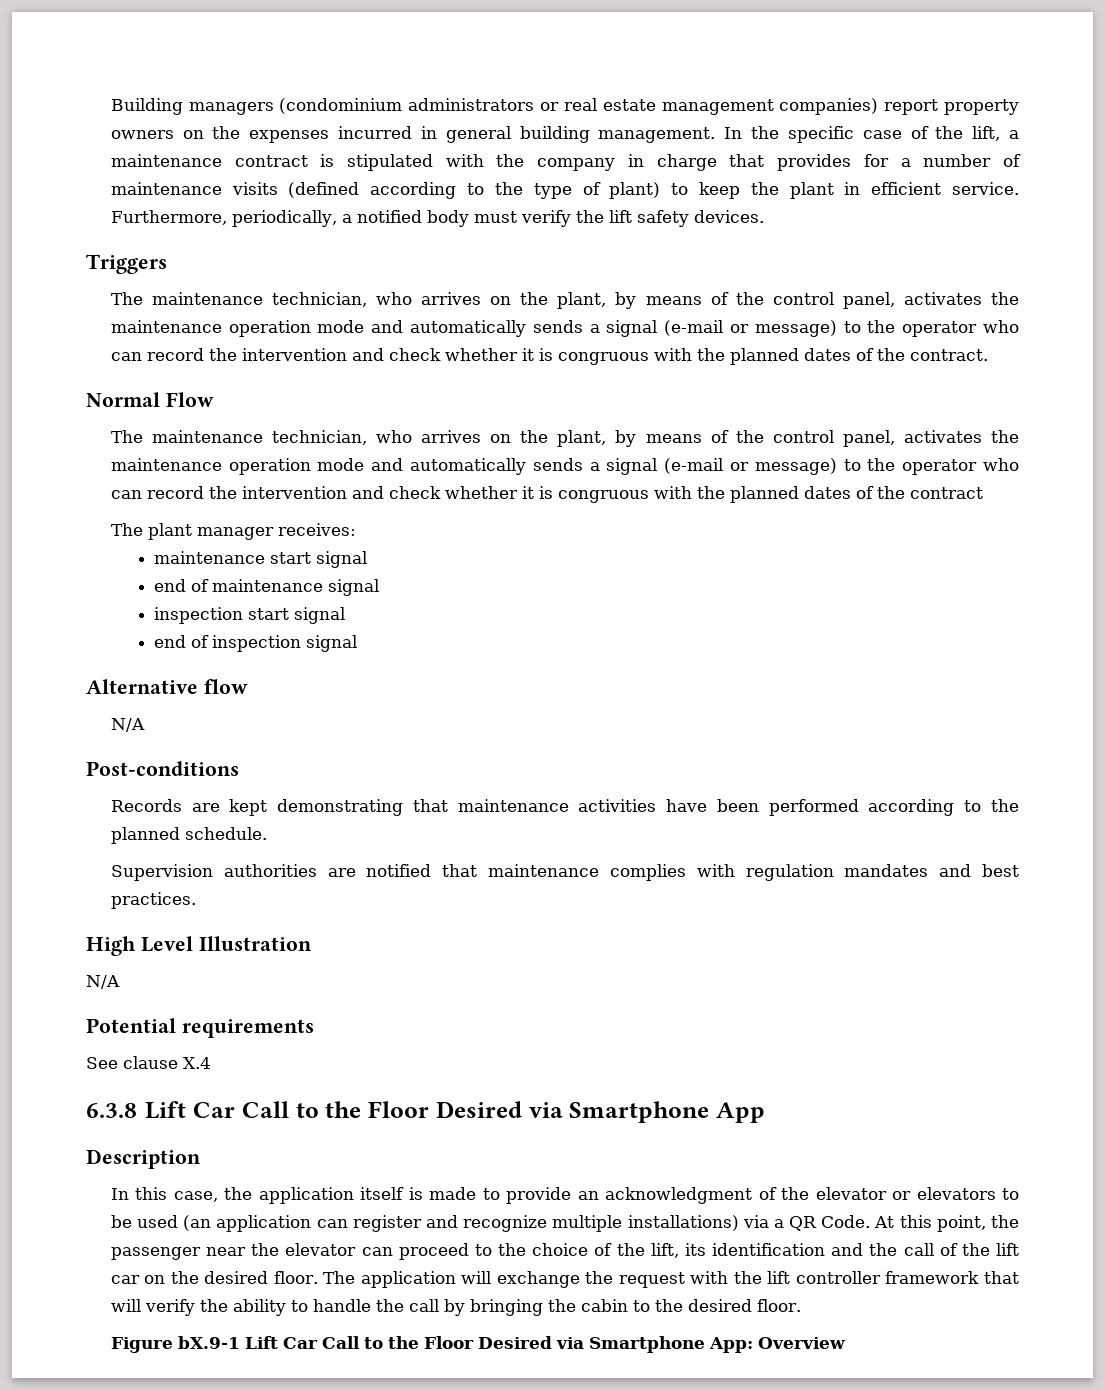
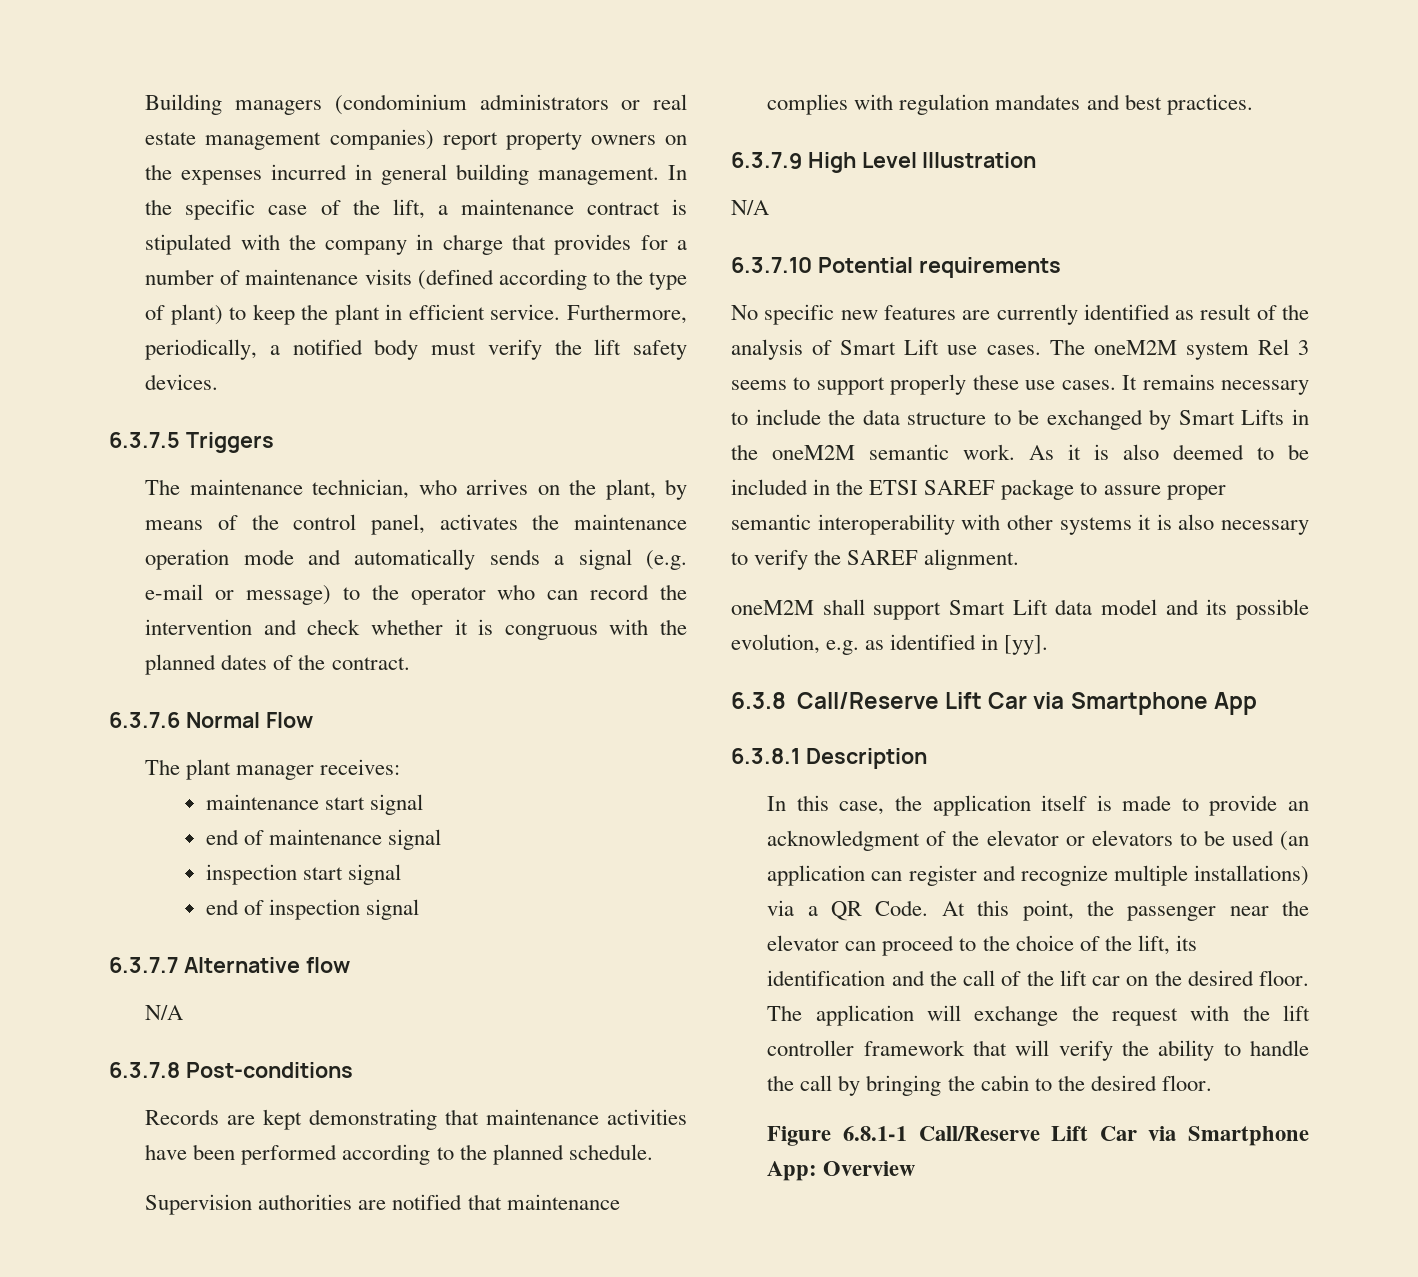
(764, 216) none -> [109,432,180,448] 6.3.7.5
[664,320,724,336] (e-mail -> [645,550,687,570] [145,584,204,600] (e.g. e-mail
(988, 355) none -> [109,712,180,728] 6.3.7.6
[110,430,1019,447] [110,458,1020,475] [110,486,983,503] // The maintenance technician, who arrives on the plant, by means of the control panel, activates the maintenance operation mode and automatically sends a signal (e-mail or message) to the operator who can record the intervention and check whether it is congruous with the planned dates of the contract -> (313, 720) none
(357, 643) none -> [109,957,178,973] 6.3.7.7
(145, 725) none -> [109,1062,180,1078] 6.3.7.8
(196, 900) none -> [731,152,802,169] 6.3.7.9
(120, 982) none -> [731,257,812,273] 6.3.7.10
[86,1056,211,1069] See clause X.4 -> [731,304,1309,325] [731,339,1309,360] [731,374,1309,395] [731,409,1309,430] [731,444,1309,460] [731,479,1226,500] [731,514,1309,535] [731,549,1020,570] [731,599,1309,620] [731,634,1049,655] No specific new features are currently identified as result of the analysis of Smart Lift use cases. The oneM2M system Rel 3 seems to support properly these use cases. It remains necessary to include the data structure to be exchanged by Smart Lifts in the oneM2M semantic work. As it is also deemed to be included in the ETSI SAREF package to assure proper semantic interoperability with other systems it is also necessary to verify the SAREF alignment. // oneM2M shall support Smart Lift data model and its possible evolution, e.g. as identified in [yy].
[145,1101,522,1119] Lift Car Call to the Floor Desired -> [797,692,1028,709] Call/Reserve Lift Car
(765, 1112) none -> [731,748,800,764] 6.3.8.1
[177,1336,552,1349] bX.9-1 Lift Car Call to the Floor Desired -> [842,1126,1137,1141] 6.8.1-1 Call/Reserve Lift Car

